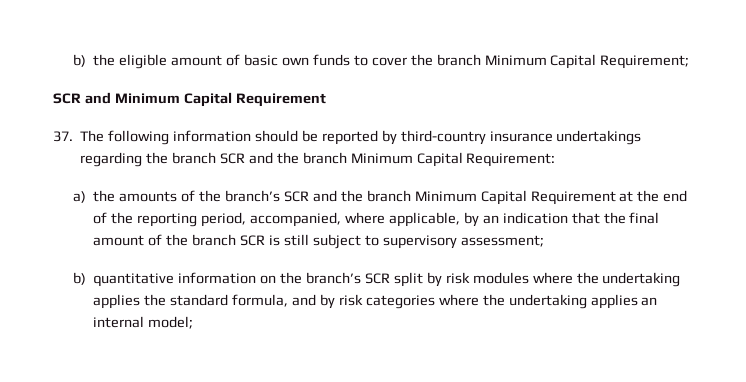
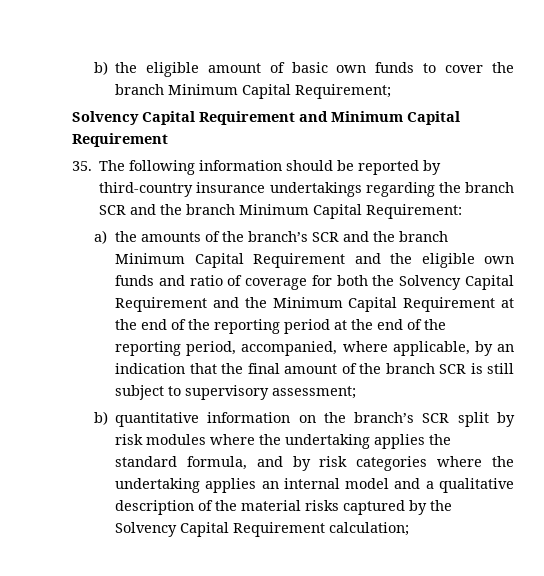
[53,93,81,104] SCR -> [72,111,295,125] Solvency Capital Requirement
[53,131,73,142] 37. -> [72,161,92,171] 35.
(616, 198) none -> [354,253,514,268] [115,275,514,290] [115,297,514,312] [115,319,331,334] and the eligible own funds and ratio of coverage for both the Solvency Capital Requirement and the Minimum Capital Requirement at the end of the reporting period
[148,316,194,329] model; -> [345,478,514,493] [115,500,453,515] [115,522,410,537] model and a qualitative description of the material risks captured by the Solvency Capital Requirement calculation;

